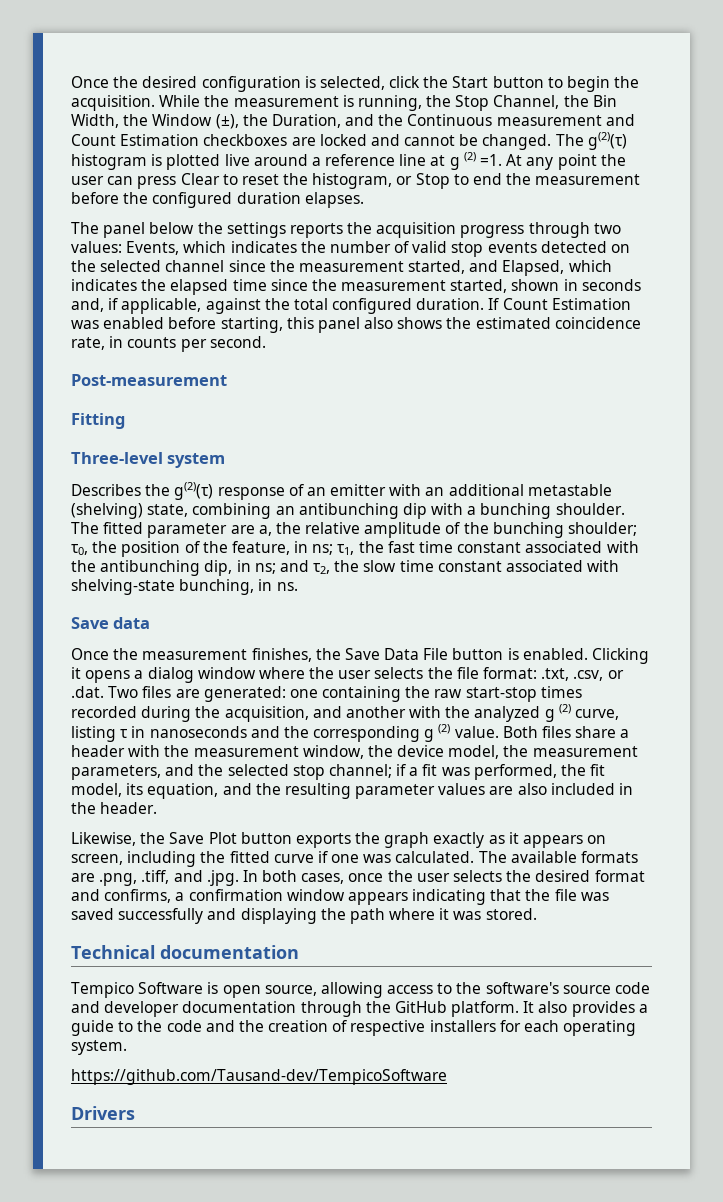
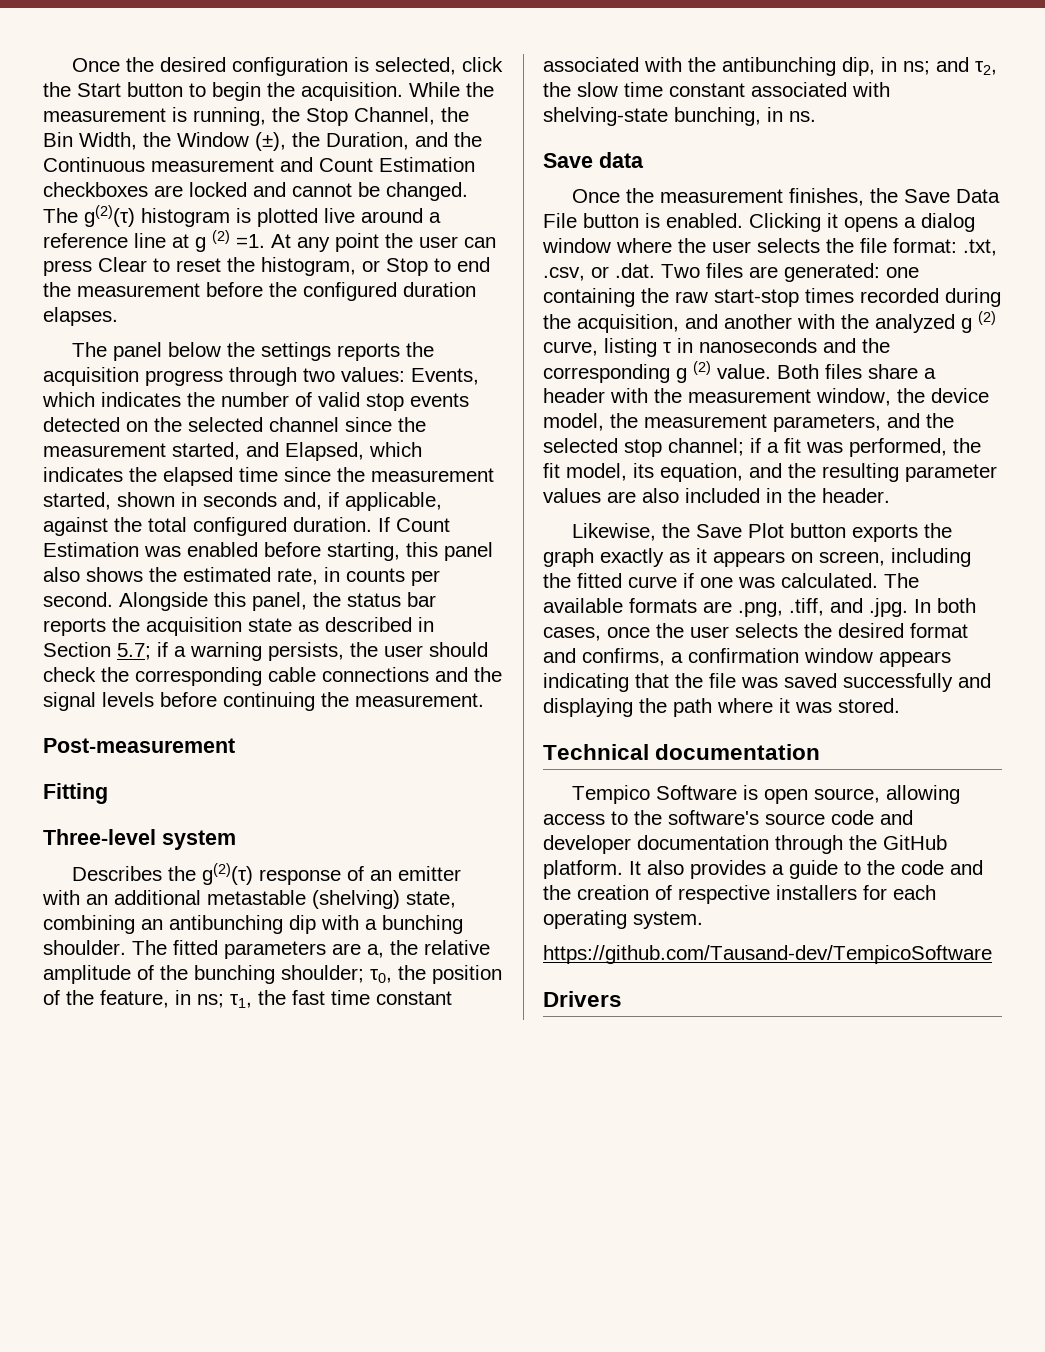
[554,317,641,329] coincidence -> (271, 574) none
(266, 342) none -> [119,592,436,611] [43,617,434,636] [43,642,488,661] [43,667,502,686] [43,692,484,711] Alongside this panel, the status bar reports the acquisition state as described in Section 5.7; if a warning persists, the user should check the corresponding cable connections and the signal levels before continuing the measurement.
[147,523,228,538] parameter -> [224,941,326,959] parameters

